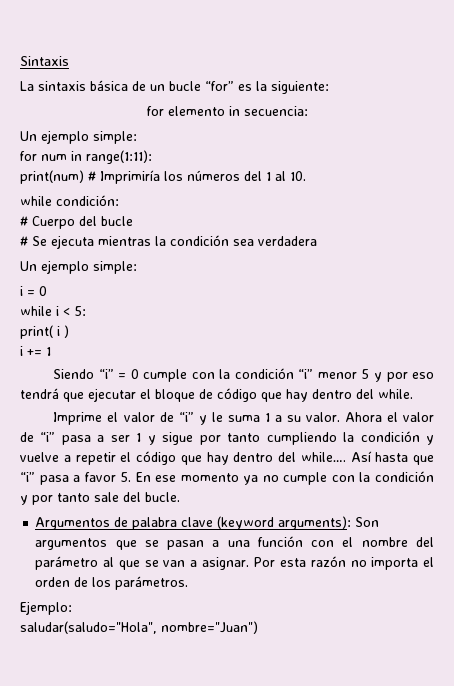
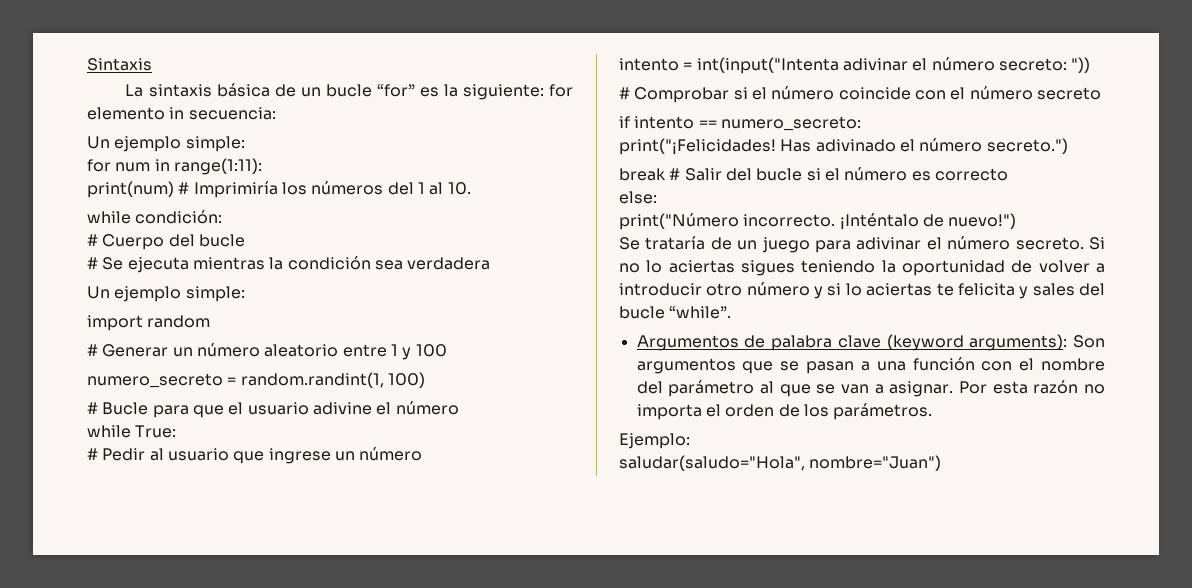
(329, 87) // -> (544, 92) none
[20,286,47,296] [20,306,86,316] [20,325,69,339] [20,346,51,356] [53,368,435,382] [20,388,413,402] [53,412,434,425] [20,431,434,445] [20,451,434,465] [20,471,435,485] [20,492,180,505] i = 0 // while i < 5: // print( i ) // i += 1 // Siendo “i” = 0 cumple con la condición “i” menor 5 y por eso tendrá que ejecutar el bloque de código que hay dentro del while. // Imprime el valor de “i” y le suma 1 a su valor. Ahora el valor de “i” pasa a ser 1 y sigue por tanto cumpliendo la condición y vuelve a repetir el código que hay dentro del while…. Así hasta que “i” pasa a favor 5. En ese momento ya no cumple con la condición y por tanto sale del bucle. -> [87,315,211,331] [87,343,447,360] [87,372,425,388] [87,401,459,418] [87,425,177,438] [87,447,423,464] [619,57,1091,74] [619,86,1101,103] [619,116,861,131] [619,138,1068,155] [619,167,1008,181] [619,191,657,204] [619,213,1017,230] [619,236,1105,253] [619,260,1105,276] [619,282,1105,299] [619,306,732,319] import random // # Generar un número aleatorio entre 1 y 100 // numero_secreto = random.randint(1, 100) // # Bucle para que el usuario adivine el número // while True: // # Pedir al usuario que ingrese un número // intento = int(input("Intenta adivinar el número secreto: ")) // # Comprobar si el número coincide con el número secreto // if intento == numero_secreto: // print("¡Felicidades! Has adivinado el número secreto.") // break # Salir del bucle si el número es correcto // else: // print("Número incorrecto. ¡Inténtalo de nuevo!") // Se trataría de un juego para adivinar el número secreto. Si no lo aciertas sigues teniendo la oportunidad de volver a introducir otro número y si lo aciertas te felicita y sales del bucle “while”.

